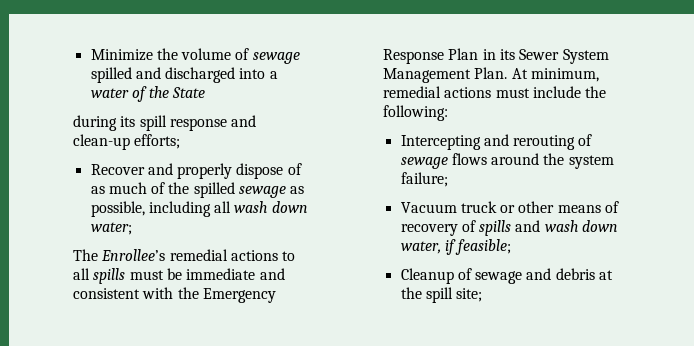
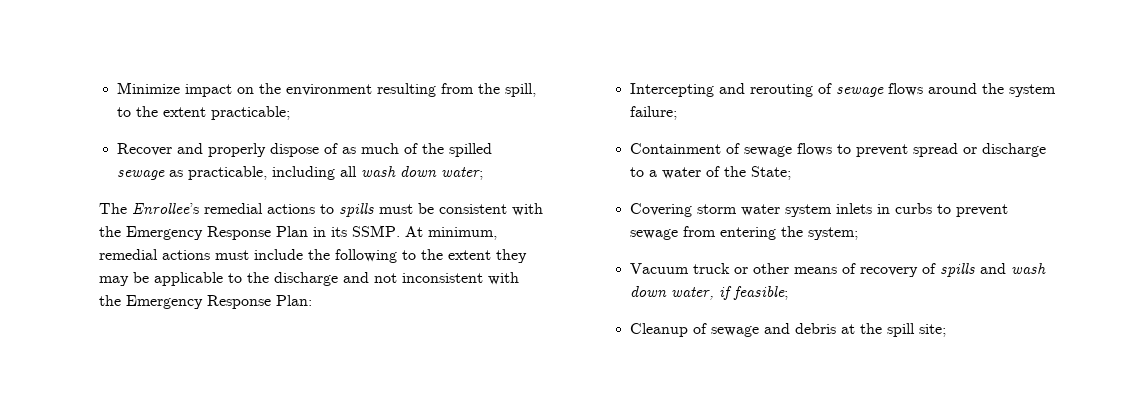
[156,48,300,64] [90,67,278,83] [90,86,206,102] [72,115,257,131] [72,134,181,150] the volume of sewage spilled and discharged into a water of the State // during its spill response and clean-up efforts; -> [185,83,537,97] [117,106,291,120] impact on the environment resulting from the spill, to the extent practicable;
[90,201,145,217] possible, -> [188,166,268,180] practicable,
[72,268,90,280] all -> (335, 209) none
[186,268,285,280] immediate and -> (435, 208) none
[519,49,609,64] [382,67,508,83] Sewer System Management Plan. -> [352,225,401,237] SSMP.
[382,105,448,121] following: -> [335,249,528,263] [99,272,520,286] [99,295,313,309] following to the extent they may be applicable to the discharge and not inconsistent with the Emergency Response Plan:
(448, 179) none -> [630,143,1047,157] [630,166,792,180] [630,203,1009,217] [630,226,859,240] // Containment of sewage flows to prevent spread or discharge to a water of the State; // Covering storm water system inlets in curbs to prevent sewage from entering the system;

